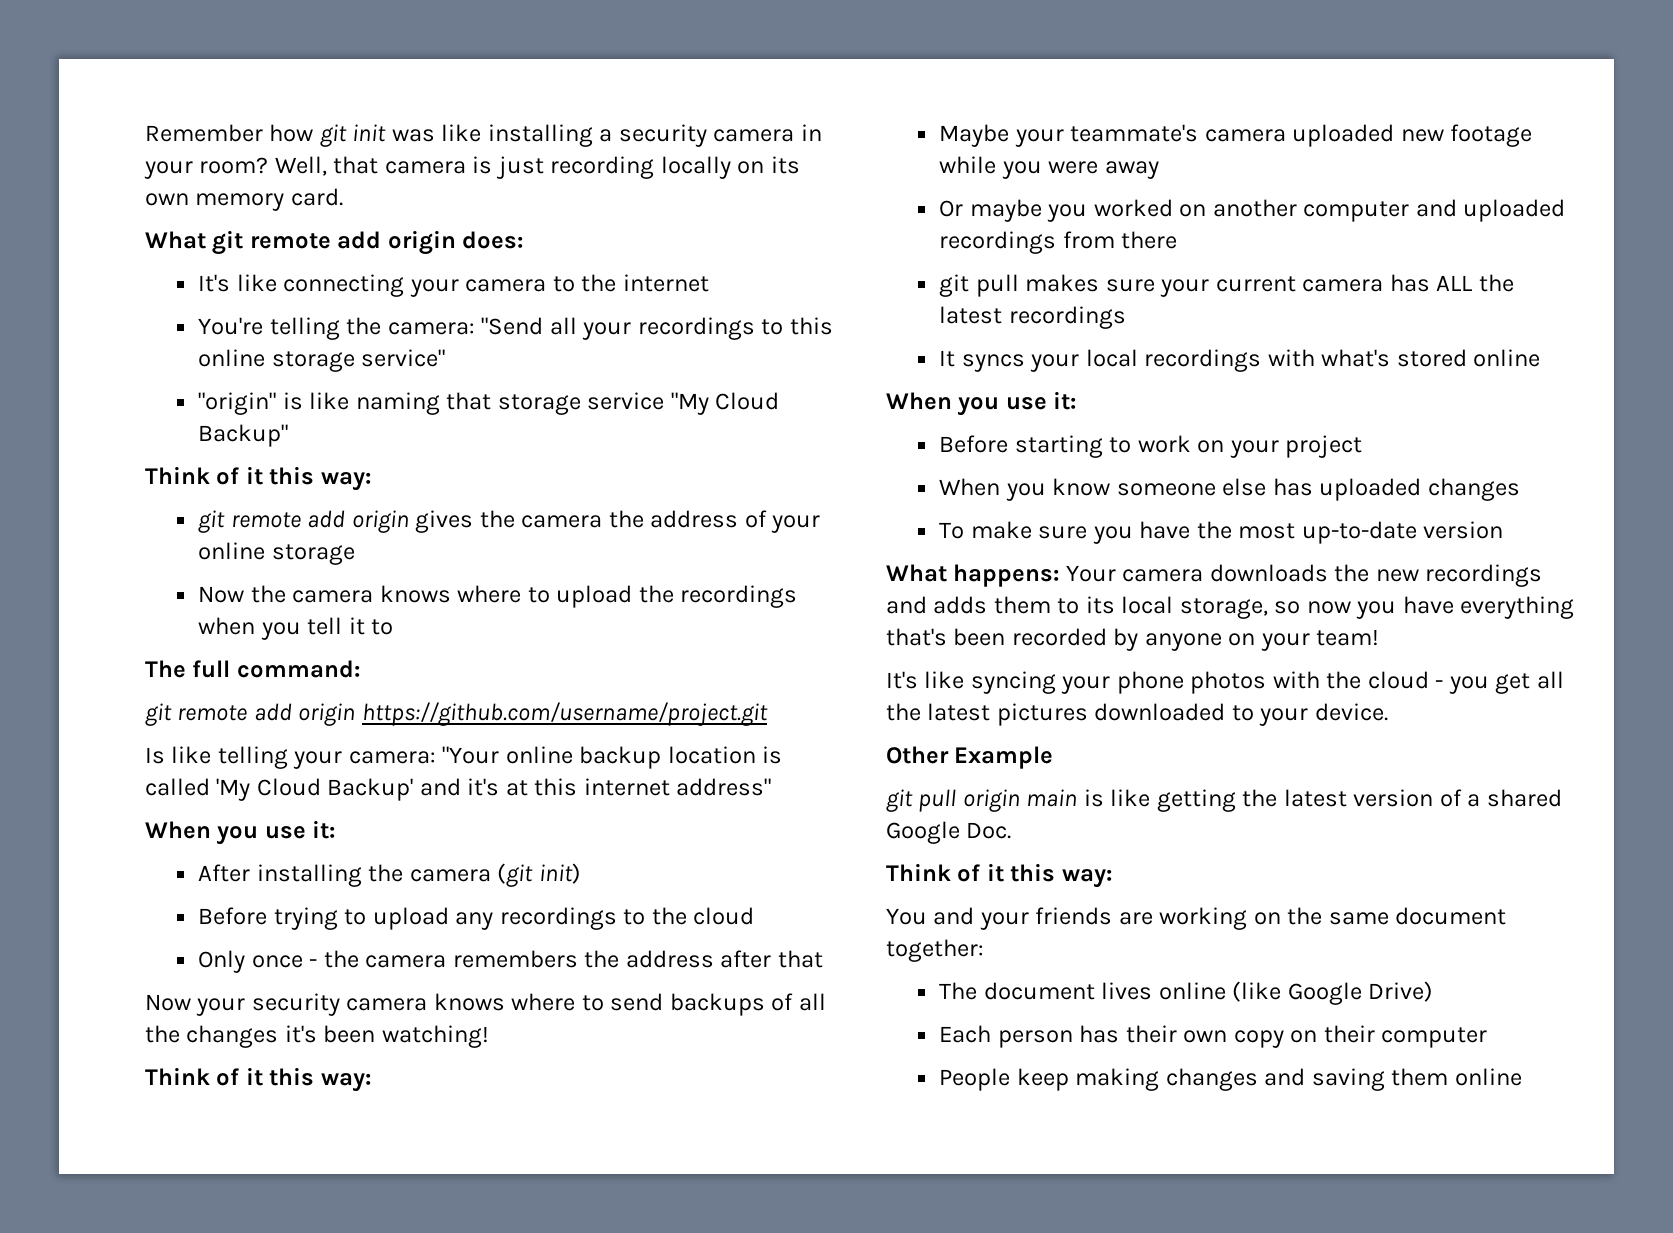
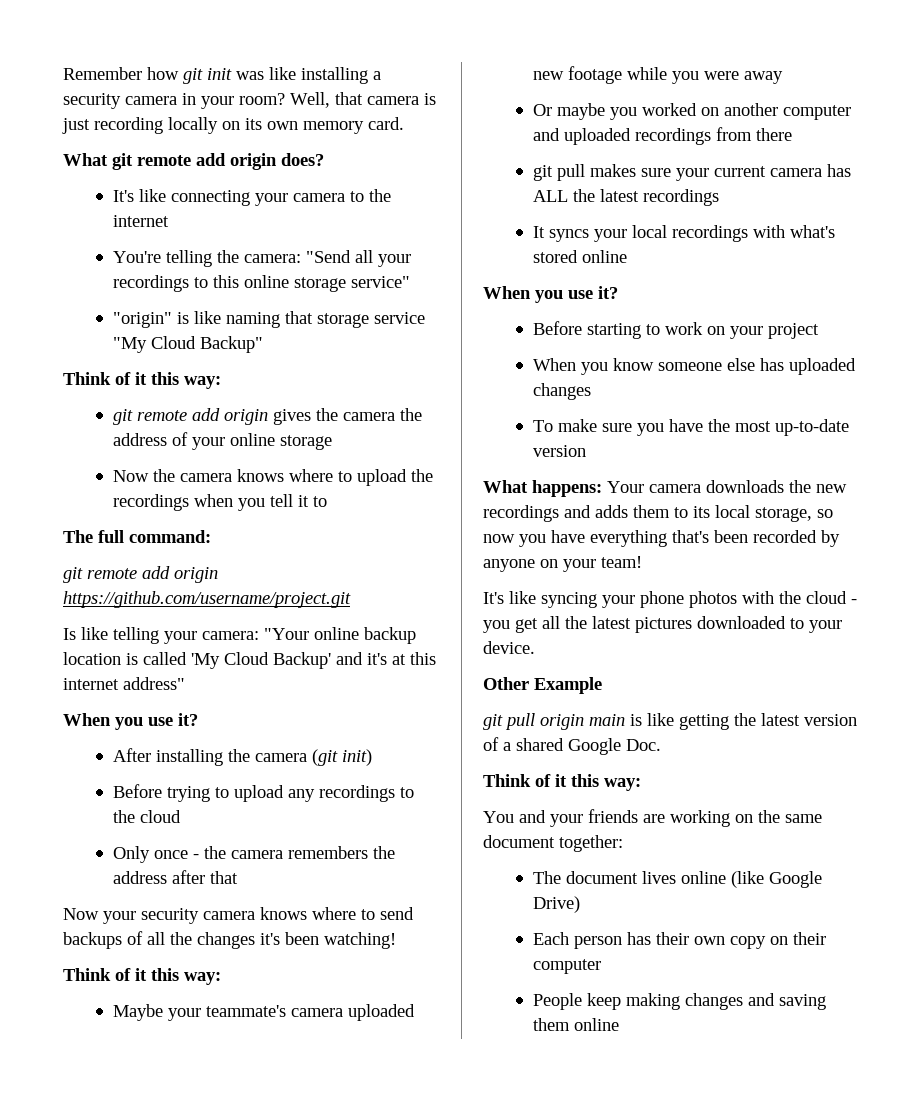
[462,231,524,249] does: -> [281,153,324,166] does?
[312,820,336,839] it: -> [178,713,198,726] it?
[1053,391,1077,410] it: -> [598,286,618,299] it?

